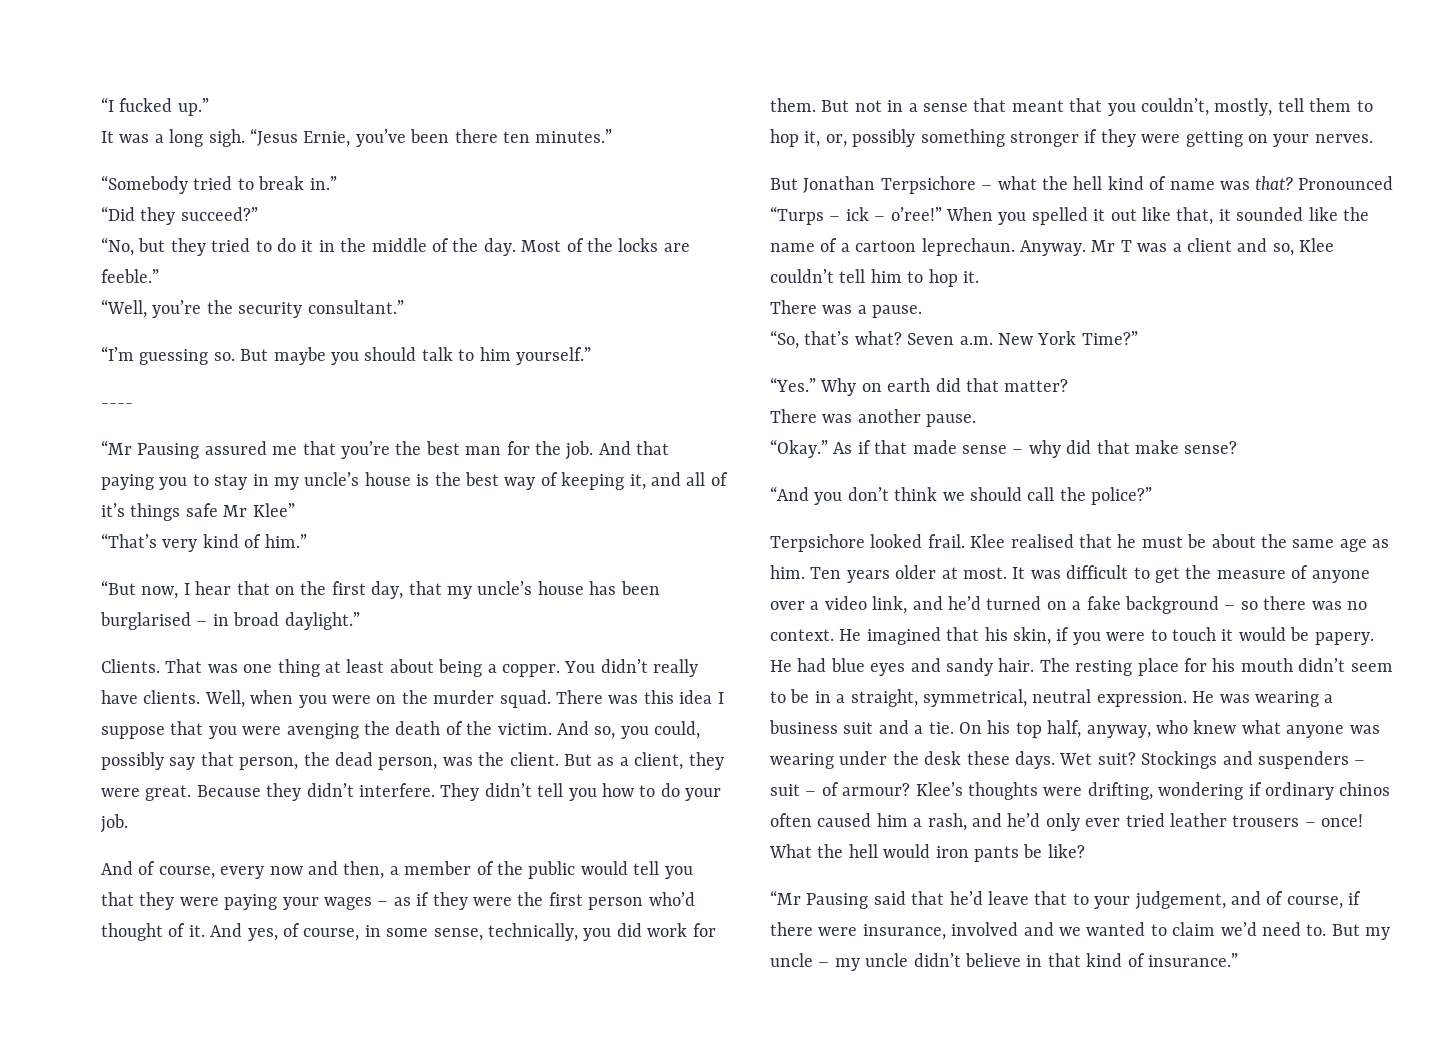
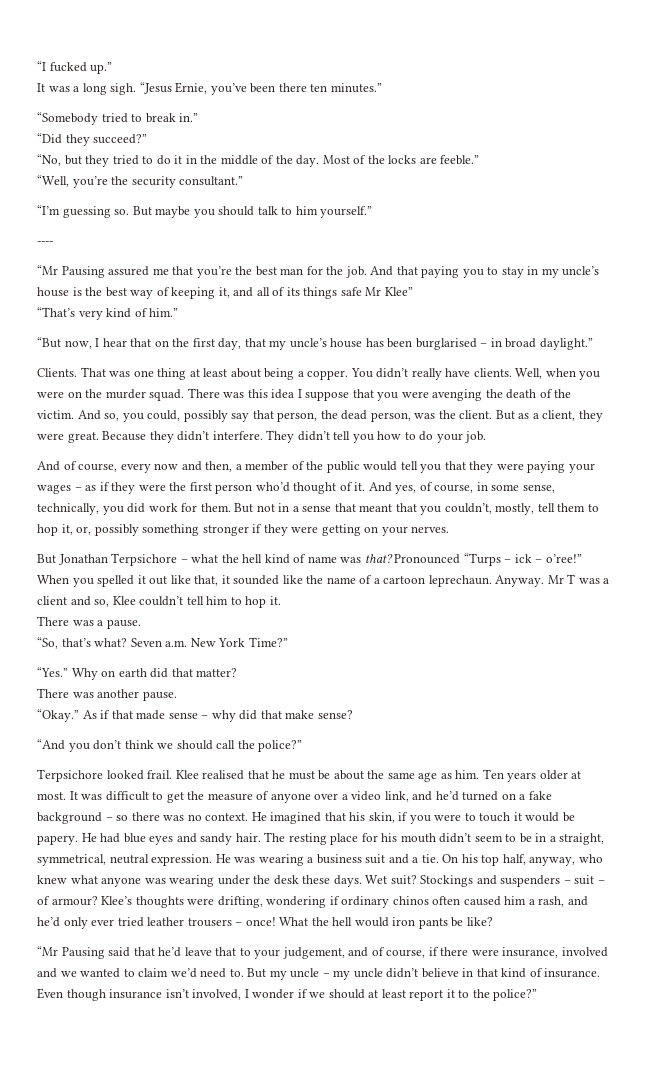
[101,503,125,517] it’s -> [286,287,300,296] its
[1148,953,1238,967] insurance.” -> [544,968,601,978] [37,988,538,1001] insurance. Even though insurance isn’t involved, I wonder if we should at least report it to the police?”

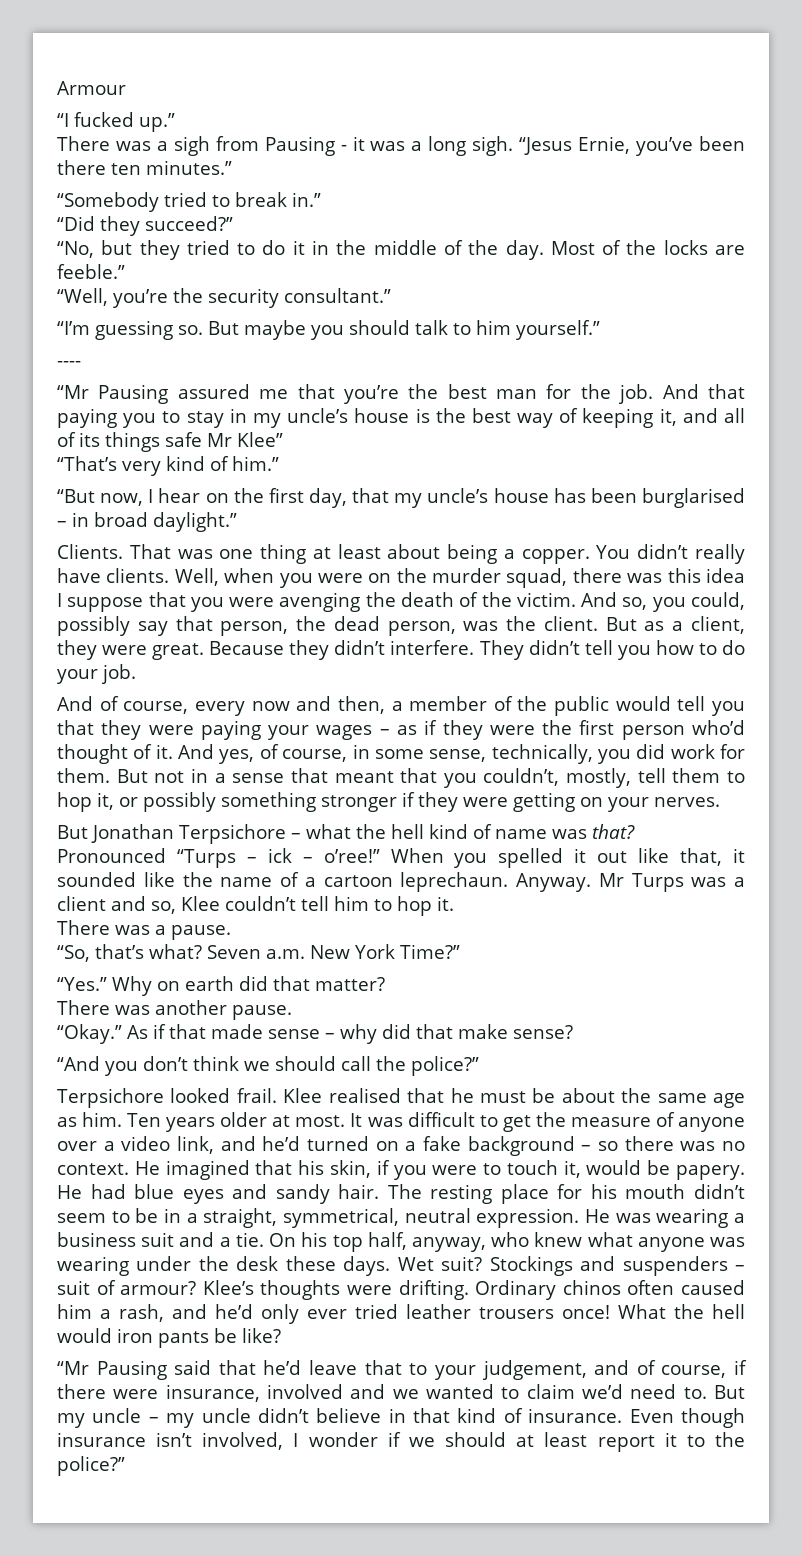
(37, 66) none -> [57,81,126,95] Armour //
[37,83,45,92] It -> [57,136,365,156] There was a sigh from Pausing - it
[130,338,152,347] that -> (201, 495) none
[149,388,220,401] squad. There -> [506,568,622,588] squad, there
[76,526,92,535] or, -> [119,797,138,807] or
[567,574,576,584] T -> [631,873,684,892] Turps
[513,812,522,821] it -> [563,1160,581,1178] it,
[597,880,605,884] – -> (90, 1287) none
[217,896,390,908] drifting, wondering if ordinary -> [398,1280,557,1300] drifting. Ordinary
[235,922,243,926] – -> (554, 1313) none

